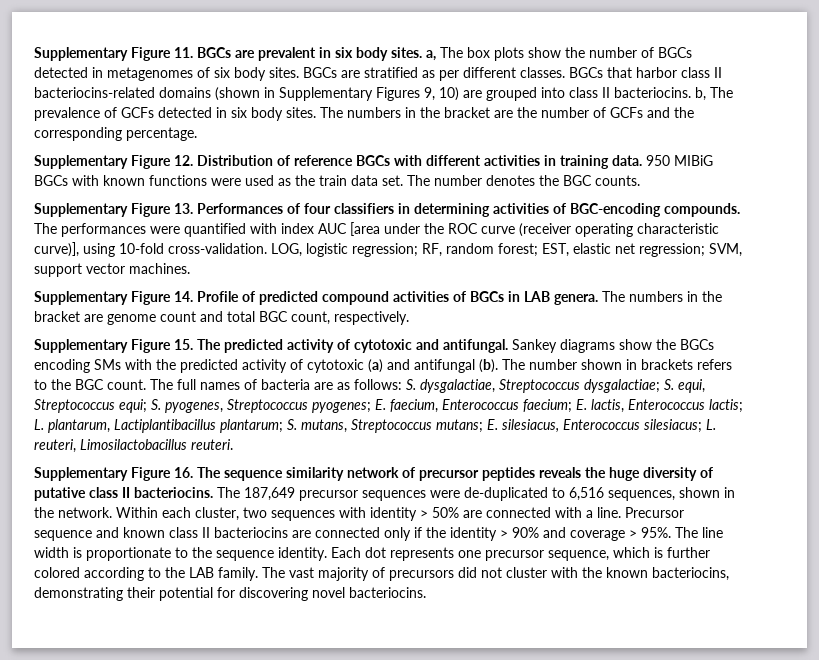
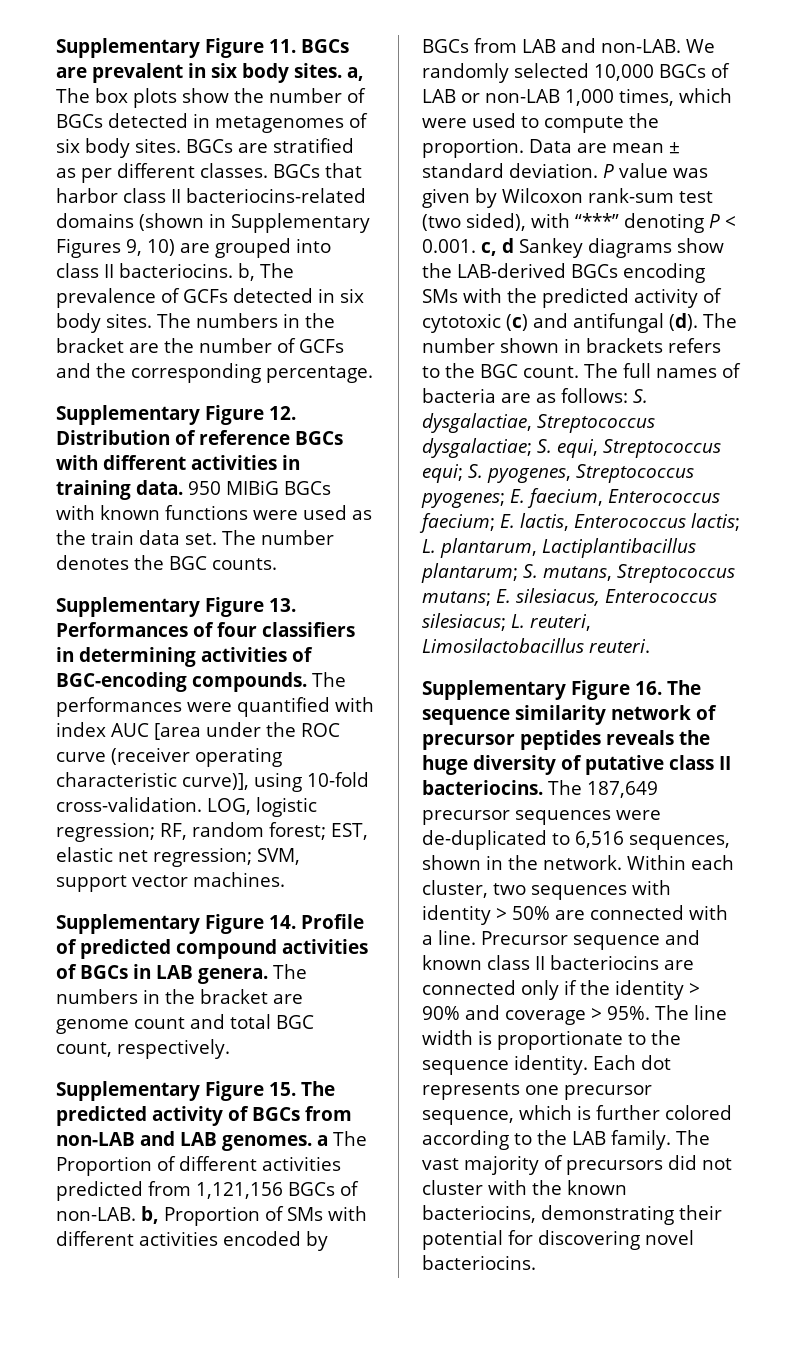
[354,339,508,353] cytotoxic and antifungal. -> [252,1106,352,1121] [56,1131,367,1151] [56,1156,341,1176] [56,1181,359,1201] [56,1206,367,1226] [56,1231,328,1251] [422,38,715,53] [422,63,730,83] [422,88,732,106] [422,113,659,133] [422,138,680,158] [422,163,708,178] [422,188,713,208] [422,213,736,233] [422,238,514,256] BGCs from non-LAB and LAB genomes. a The Proportion of different activities predicted from 1,121,156 BGCs of non-LAB. b, Proportion of SMs with different activities encoded by BGCs from LAB and non-LAB. We randomly selected 10,000 BGCs of LAB or non-LAB 1,000 times, which were used to compute the proportion. Data are mean ± standard deviation. P value was given by Wilcoxon rank-sum test (two sided), with “***” denoting P < 0.001. c, d
(676, 344) none -> [457,263,566,278] LAB-derived
[368,359,383,373] (a) -> [506,314,528,331] (c)
[479,359,498,373] (b). -> [669,313,698,331] (d).

